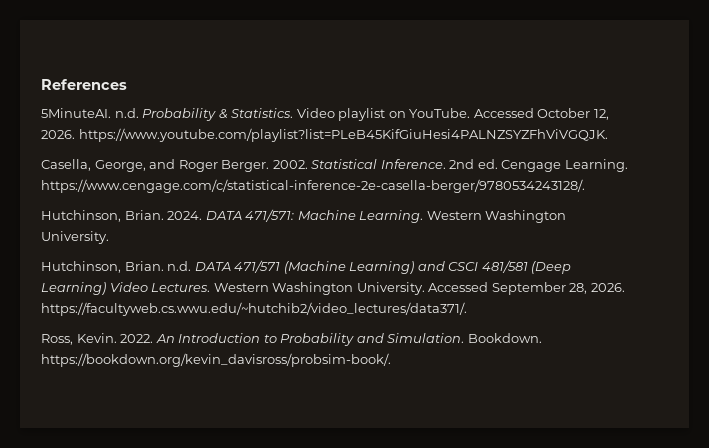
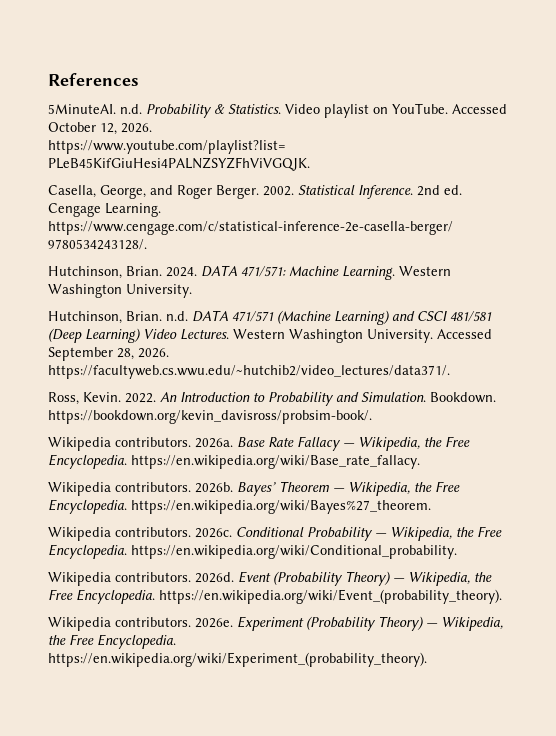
(391, 360) none -> [48,436,470,451] [48,454,420,469] [48,481,460,496] [48,499,431,514] [48,526,502,541] [48,544,457,559] [48,571,492,586] [48,589,502,604] [48,616,503,631] [48,634,176,649] [48,652,427,667] // Wikipedia contributors. 2026a. Base Rate Fallacy — Wikipedia, the Free Encyclopedia. https://en.wikipedia.org/wiki/Base_rate_fallacy. // Wikipedia contributors. 2026b. Bayes’ Theorem — Wikipedia, the Free Encyclopedia. https://en.wikipedia.org/wiki/Bayes%27_theorem. // Wikipedia contributors. 2026c. Conditional Probability — Wikipedia, the Free Encyclopedia. https://en.wikipedia.org/wiki/Conditional_probability. // Wikipedia contributors. 2026d. Event (Probability Theory) — Wikipedia, the Free Encyclopedia. https://en.wikipedia.org/wiki/Event_(probability_theory). // Wikipedia contributors. 2026e. Experiment (Probability Theory) — Wikipedia, the Free Encyclopedia. https://en.wikipedia.org/wiki/Experiment_(probability_theory).

